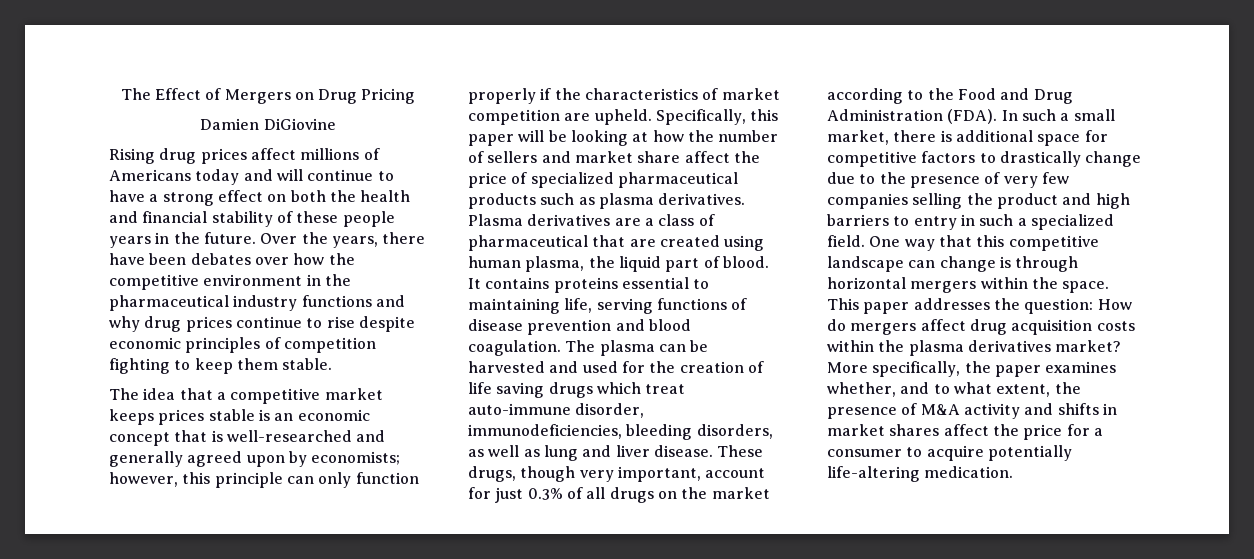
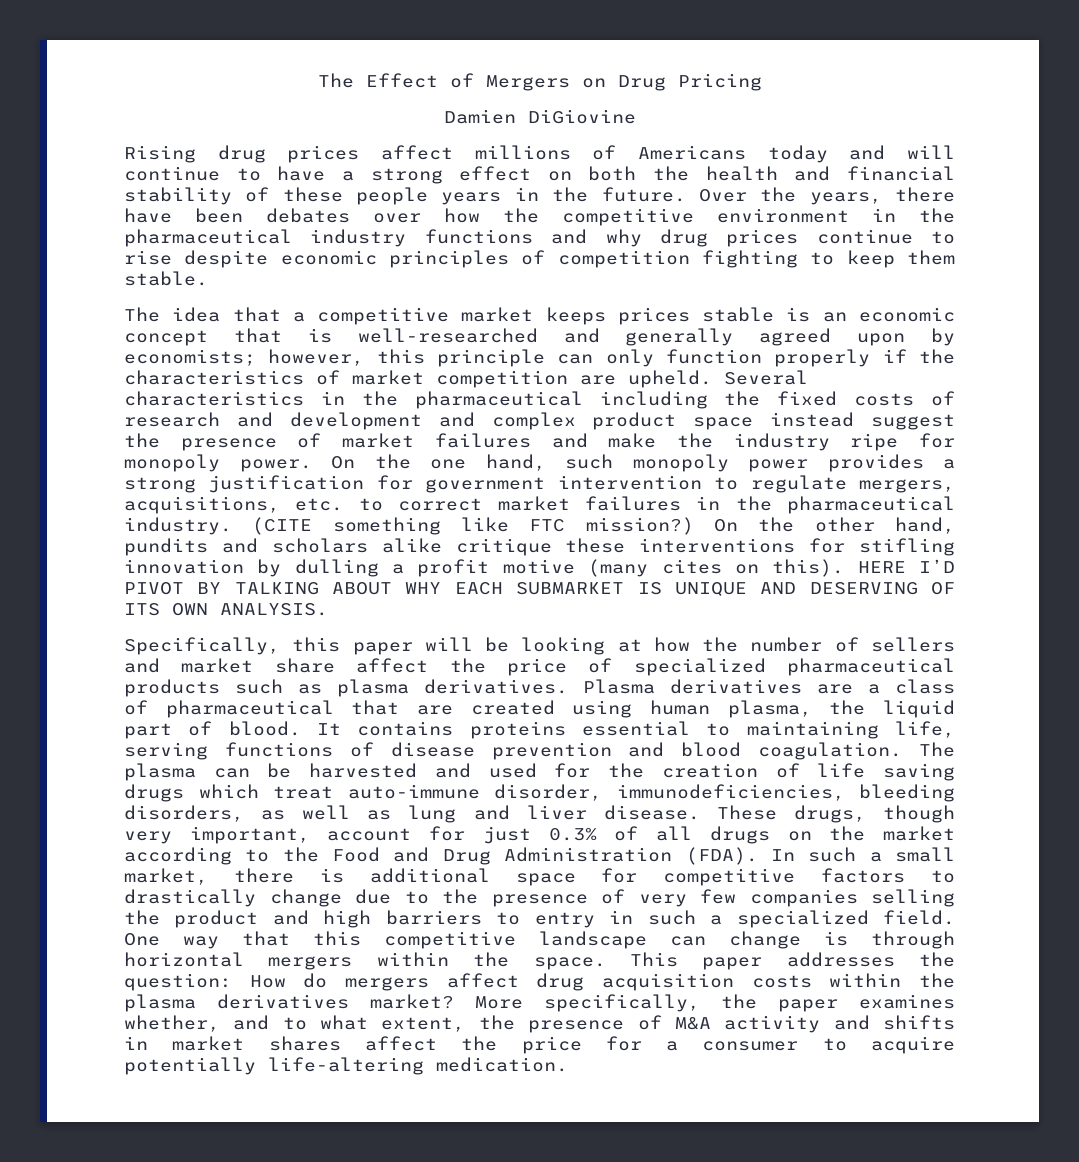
(652, 117) none -> [724,370,808,385] [124,391,955,409] [124,412,955,430] [124,433,956,451] [124,454,955,472] [124,475,956,493] [124,496,955,514] [124,517,956,535] [124,538,955,556] [124,559,956,577] [124,582,956,596] [124,603,328,616] Several characteristics in the pharmaceutical including the fixed costs of research and development and complex product space instead suggest the presence of market failures and make the industry ripe for monopoly power. On the one hand, such monopoly power provides a strong justification for government intervention to regulate mergers, acquisitions, etc. to correct market failures in the pharmaceutical industry. (CITE something like FTC mission?) On the other hand, pundits and scholars alike critique these interventions for stifling innovation by dulling a profit motive (many cites on this). HERE I’D PIVOT BY TALKING ABOUT WHY EACH SUBMARKET IS UNIQUE AND DESERVING OF ITS OWN ANALYSIS. //

